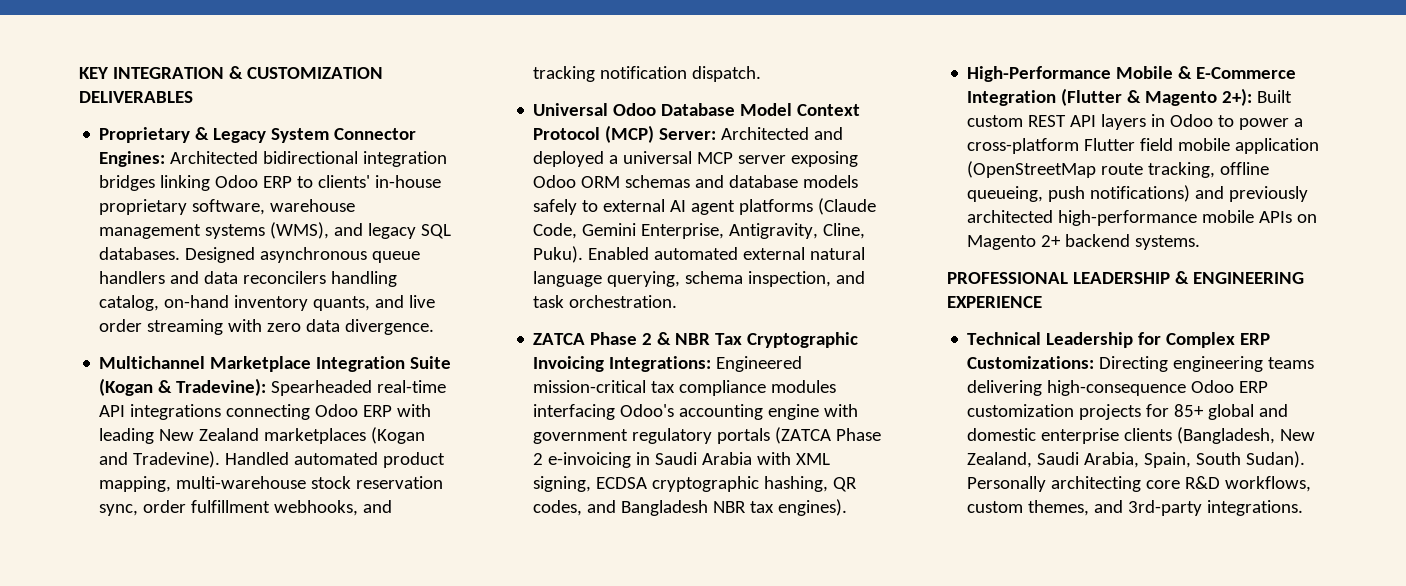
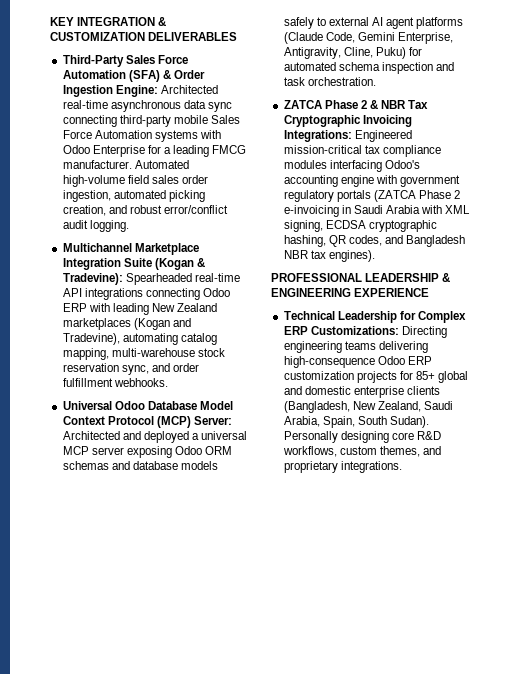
[99,127,417,143] [99,151,448,167] [99,175,442,191] [99,199,356,215] [99,222,452,239] [99,247,421,263] [99,271,398,287] [99,295,436,311] [99,319,435,335] Proprietary & Legacy System Connector Engines: Architected bidirectional integration bridges linking Odoo ERP to clients' in-house proprietary software, warehouse management systems (WMS), and legacy SQL databases. Designed asynchronous queue handlers and data reconcilers handling catalog, on-hand inventory quants, and live order streaming with zero data divergence. -> [62,55,188,67] [62,70,205,82] [62,85,218,97] [62,100,232,112] [62,115,240,127] [62,130,221,142] [62,145,247,157] [62,160,189,169] [62,175,208,187] [62,190,205,202] [62,205,228,216] [62,220,129,232] Third-Party Sales Force Automation (SFA) & Order Ingestion Engine: Architected real-time asynchronous data sync connecting third-party mobile Sales Force Automation systems with Odoo Enterprise for a leading FMCG manufacturer. Automated high-volume field sales order ingestion, automated picking creation, and robust error/conflict audit logging.
[133,451,446,468] Tradevine). Handled automated product -> [62,333,217,345] Tradevine), automating catalog
(139, 510) none -> [151,363,170,372] and
[274,500,393,516] [533,66,762,82] webhooks, and tracking notification dispatch. -> [113,378,168,387] webhooks.
[533,246,866,263] [533,271,832,287] Puku). Enabled automated external natural language querying, schema inspection, -> [375,47,422,59] [283,62,433,74] Puku) for automated schema inspection
[967,66,1297,82] [967,88,1293,106] [967,114,1304,130] [967,138,1320,154] [967,161,1270,178] [967,185,1309,202] [967,210,1318,226] [967,234,1201,250] // High-Performance Mobile & E-Commerce Integration (Flutter & Magento 2+): Built custom REST API layers in Odoo to power a cross-platform Flutter field mobile application (OpenStreetMap route tracking, offline queueing, push notifications) and previously architected high-performance mobile APIs on Magento 2+ backend systems. -> (375, 256) none
[1051,476,1142,492] architecting -> [340,431,389,443] designing
[1128,500,1203,516] 3rd-party -> [283,461,338,473] proprietary

